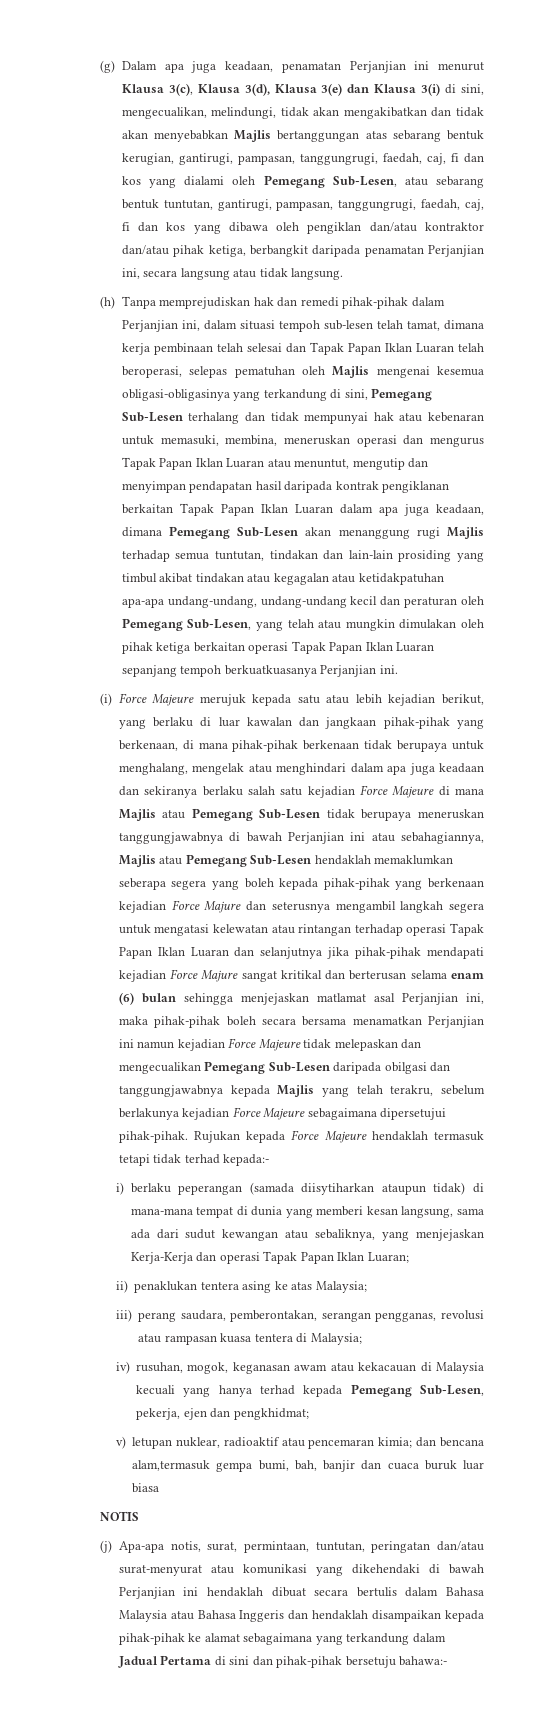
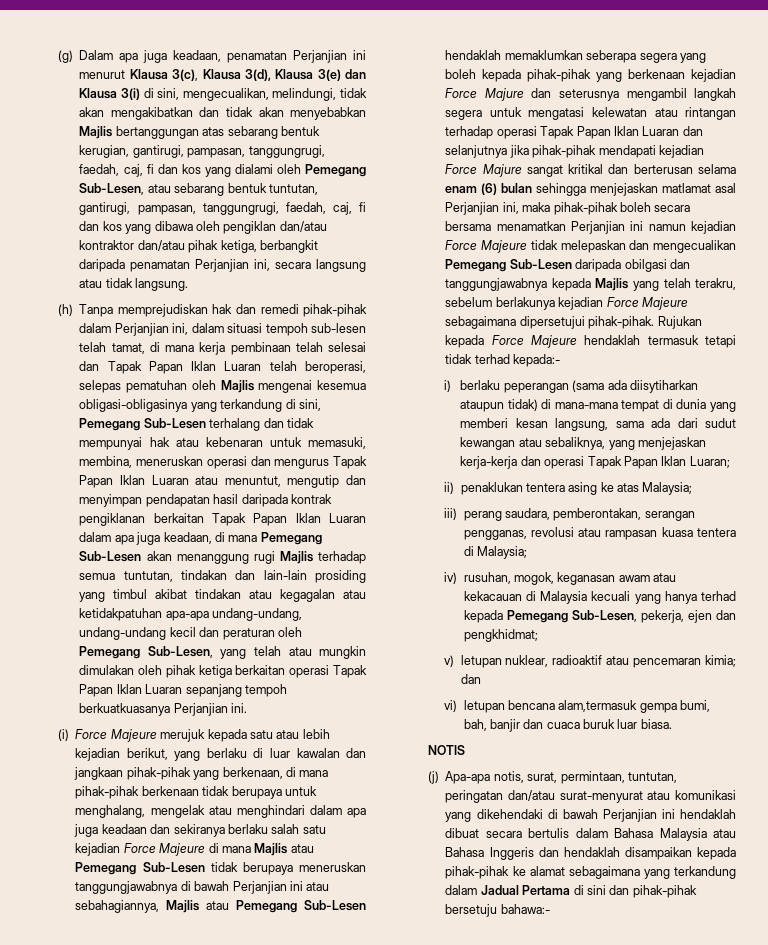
[444,320,485,330] dimana -> [149,342,195,352] di mana
[121,527,162,537] dimana -> [214,532,258,542] di mana
[249,1182,294,1195] (samada -> [572,380,627,392] (sama ada
[130,1252,193,1264] Kerja-Kerja -> [460,456,518,469] kerja-kerja
(437, 1442) none -> [444,700,505,713] // vi) letupan
[132,1483,160,1493] biasa -> [640,719,672,729] biasa.

